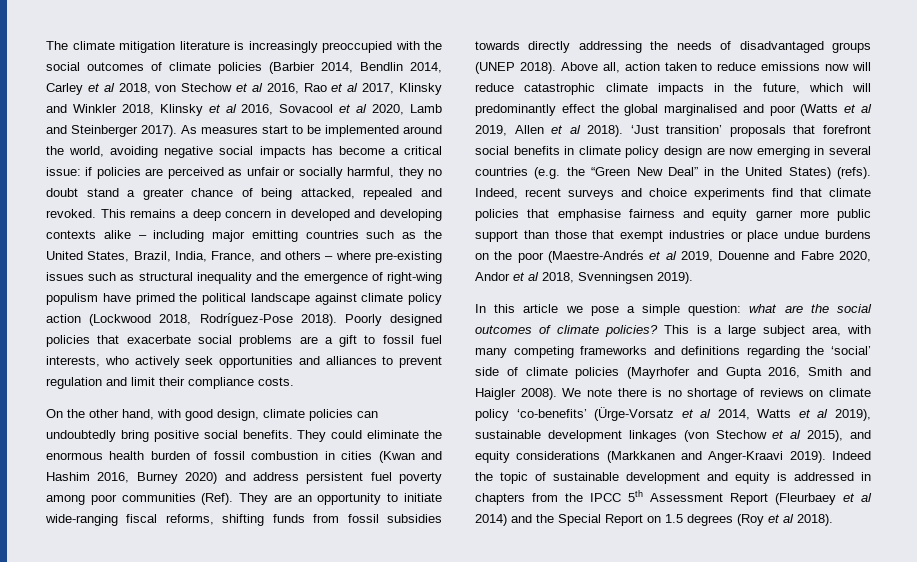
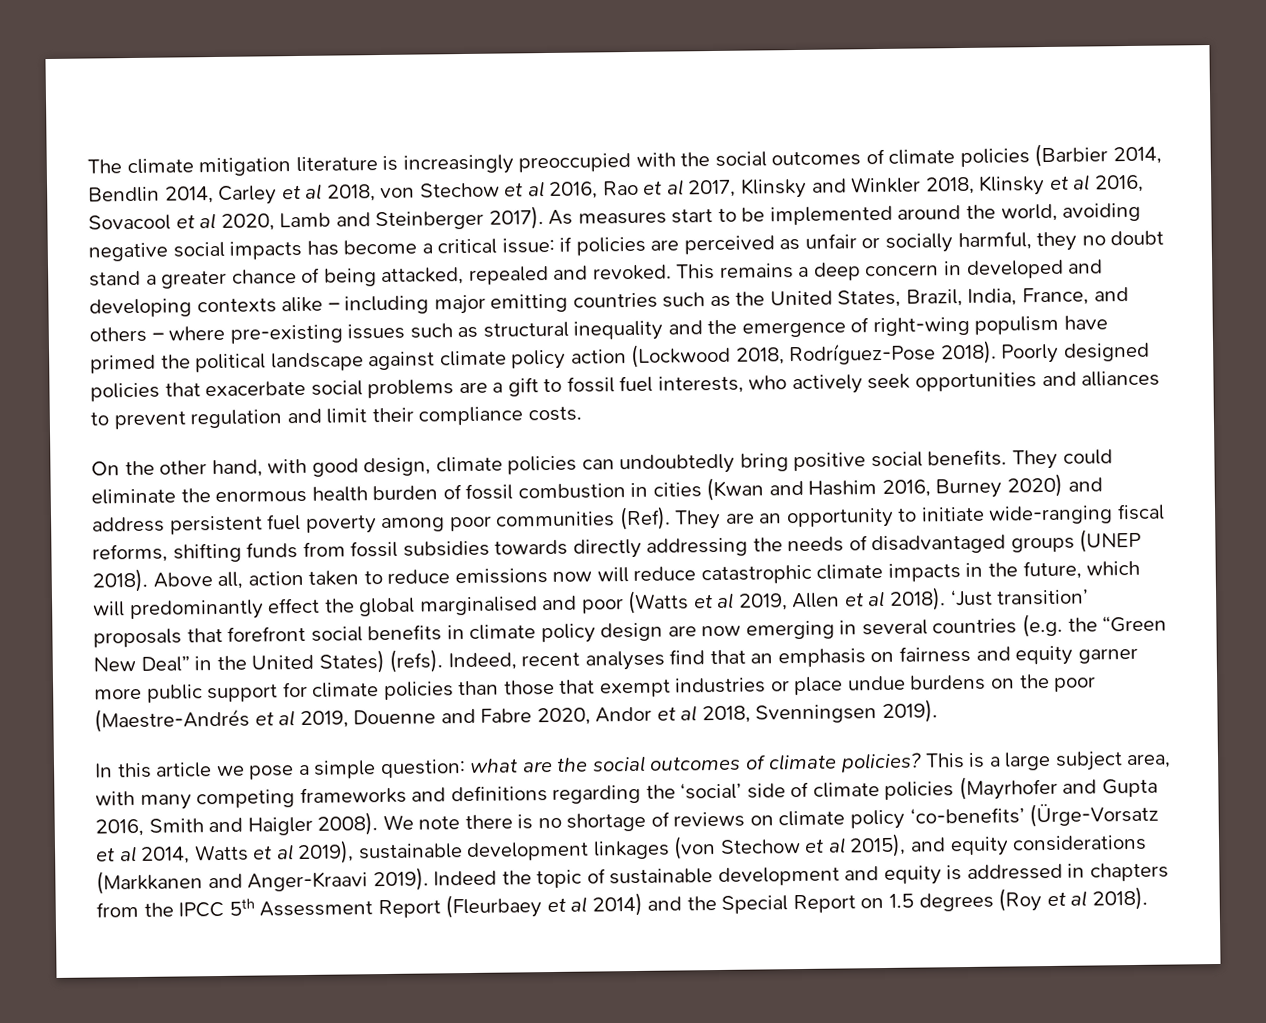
[568,188,871,200] [475,209,621,221] surveys and choice experiments find that climate policies that emphasise -> [584,648,895,671] analyses find that an emphasis on
(518, 236) none -> [282,681,454,701] for climate policies

